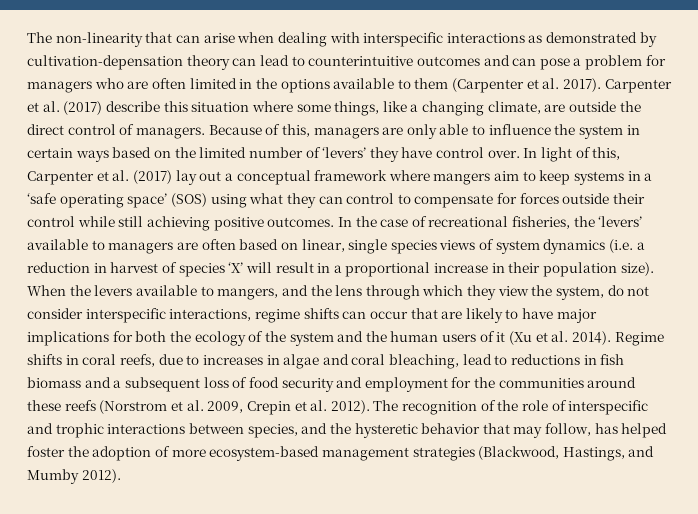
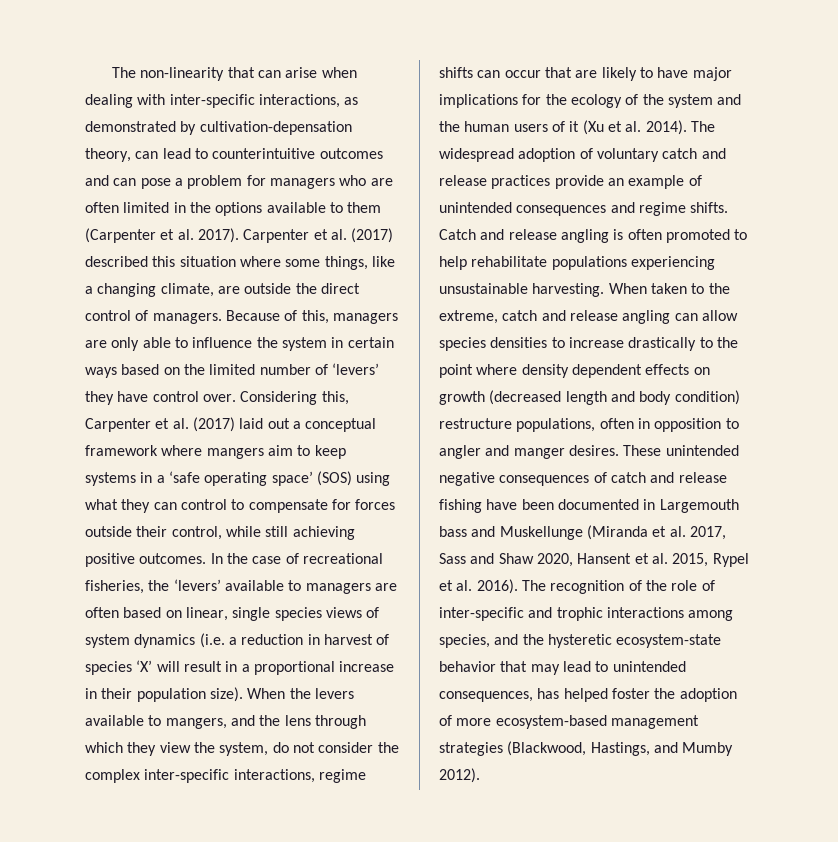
[363,32,525,47] interspecific interactions -> [169,94,340,108] inter-specific interactions,
[186,55,230,70] theory -> [85,148,131,162] theory,
[105,101,160,112] describe -> [85,256,148,267] described
[523,147,591,162] In light of -> [240,391,318,405] Considering
[175,170,197,185] lay -> [239,418,264,429] laid
[27,216,75,227] control -> [171,526,222,540] control,
[85,308,166,323] interspecific -> [377,742,399,753] [85,769,230,783] the complex inter-specific
[135,331,167,342] both -> (542, 99) none
[614,332,664,346] [27,354,625,369] [27,377,637,392] [27,400,370,415] Regime shifts in coral reefs, due to increases in algae and coral bleaching, lead to reductions in fish biomass and a subsequent loss of food security and employment for the communities around these reefs (Norstrom et al. 2009, Crepin et al. 2012). -> [690,121,715,132] [439,148,726,162] [439,175,702,189] [439,202,729,216] [439,229,748,243] [439,256,715,270] [439,283,730,297] [439,310,738,324] [439,337,738,351] [439,364,710,378] [439,390,740,405] [439,418,739,432] [439,445,739,459] [439,472,727,486] [439,499,739,513] [439,525,726,540] [439,553,749,567] [439,579,518,594] The widespread adoption of voluntary catch and release practices provide an example of unintended consequences and regime shifts. Catch and release angling is often promoted to help rehabilitate populations experiencing unsustainable harvesting. When taken to the extreme, catch and release angling can allow species densities to increase drastically to the point where density dependent effects on growth (decreased length and body condition) restructure populations, often in opposition to angler and manger desires. These unintended negative consequences of catch and release fishing have been documented in Largemouth bass and Muskellunge (Miranda et al. 2017, Sass and Shaw 2020, Hansent et al. 2015, Rypel et al. 2016).
[568,400,649,415] interspecific -> [439,607,524,621] inter-specific
[188,423,244,434] between -> [688,610,734,621] among
(418, 430) none -> [616,634,722,648] ecosystem-state
[545,423,592,436] follow, -> [562,661,686,672] [439,691,533,702] lead to unintended consequences,

